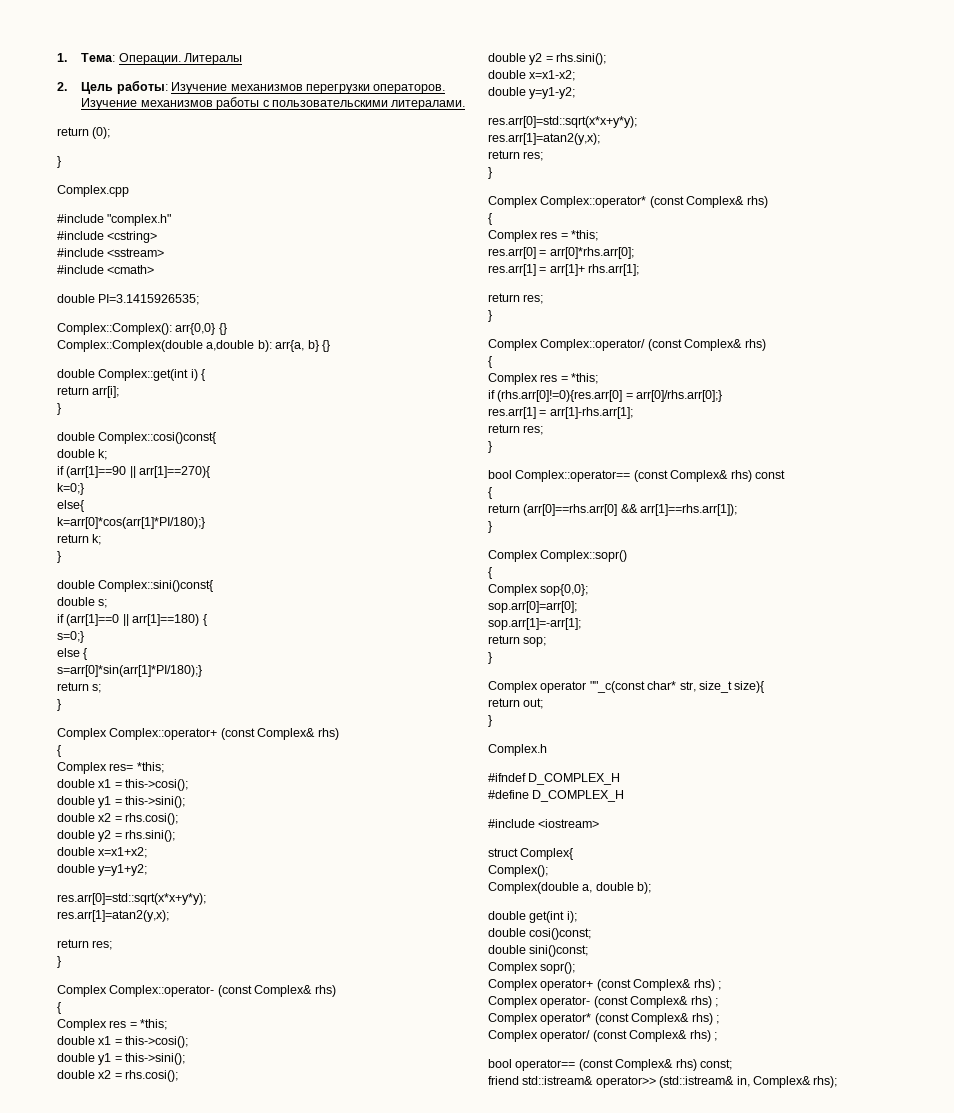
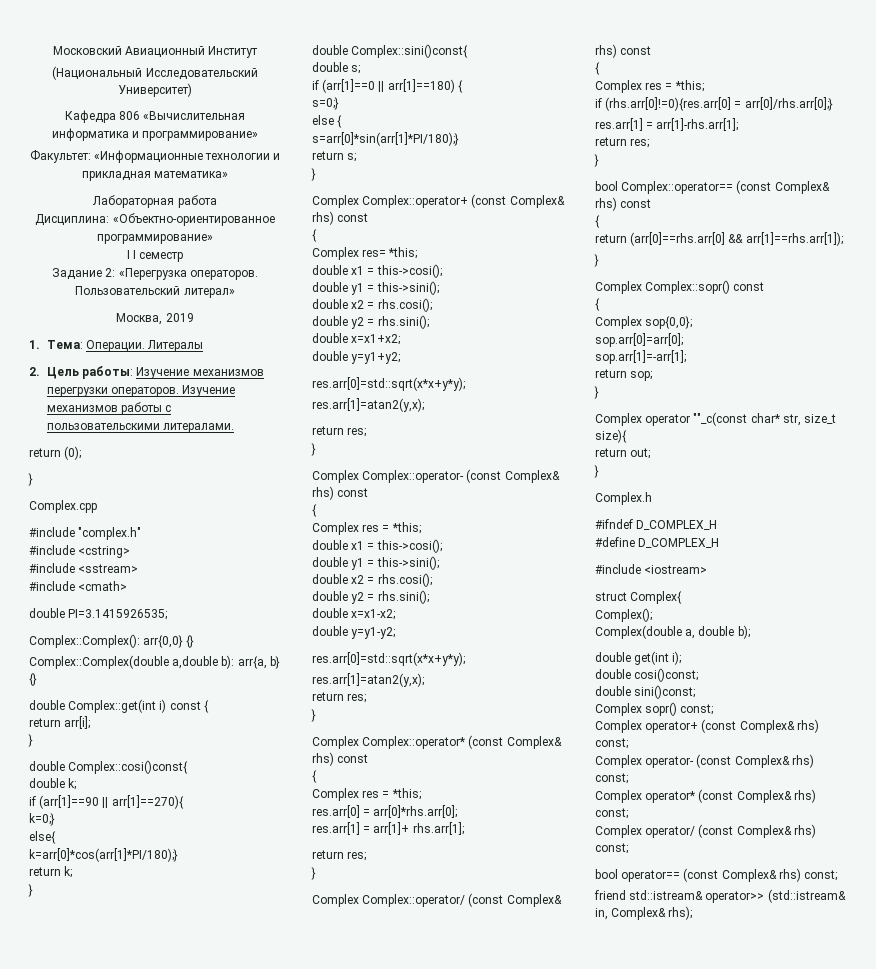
(57, 57) none -> [52,46,259,58] [52,66,258,80] [118,83,192,97] [64,110,246,123] [51,128,259,141] [29,150,281,163] [81,171,229,181] [93,195,217,208] [35,213,275,226] [97,234,213,244] [126,250,184,262] [52,268,258,280] [75,286,235,298] [116,313,194,325] Московский Авиационный Институт // (Национальный Исследовательский Университет) // Кафедра 806 «Вычислительная информатика и программирование» // Факультет: «Информационные технологии и прикладная математика» // Лабораторная работа // Дисциплина: «Объектно-ориентированное программирование» // I I семестр // Задание 2: «Перегрузка операторов. Пользовательский литерал» // Москва, 2019 //
(198, 375) none -> [169,701,201,710] const
(339, 734) none -> [337,213,369,222] const
(336, 991) none -> [337,488,369,497] const
(768, 202) none -> [337,754,369,763] const
(766, 345) none -> [620,46,652,55] const
(628, 556) none -> [733,282,765,291] const
[540,962,576,974] sopr(); -> [645,702,714,716] sopr() const;
[717,981,721,990] ; -> [595,738,628,749] const;
[714,998,718,1007] ; -> [595,773,628,784] const;
[715,1015,719,1024] ; -> [595,808,628,819] const;
[713,1032,717,1041] ; -> [595,843,628,854] const;

